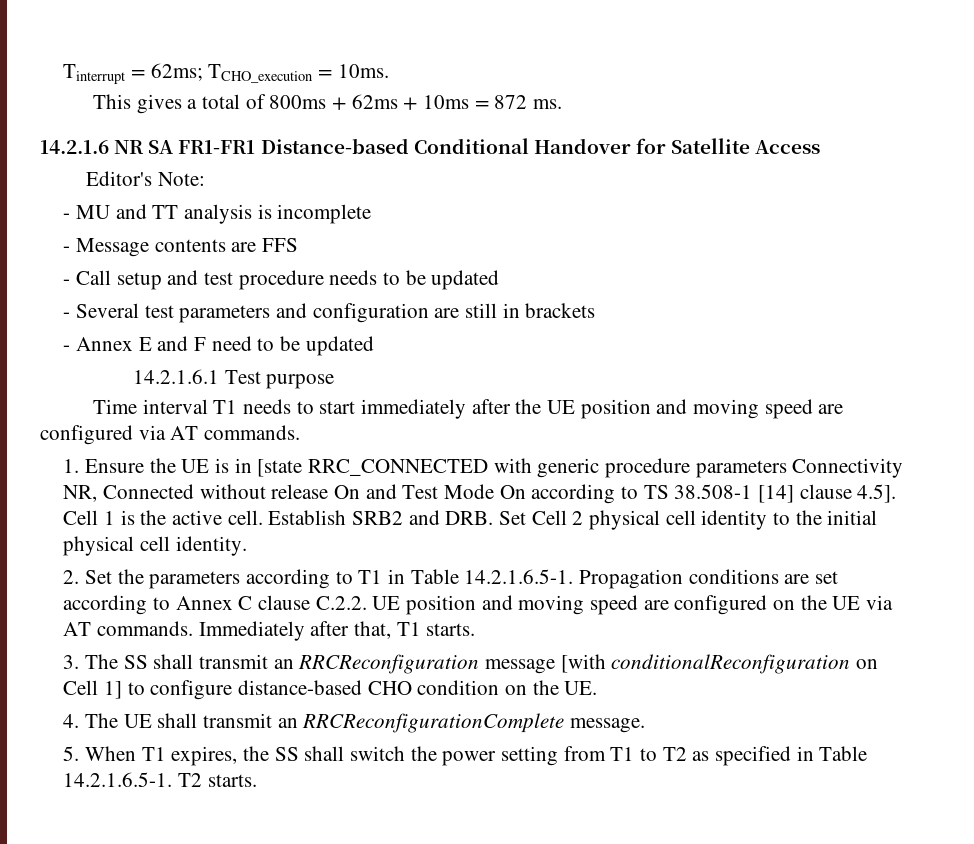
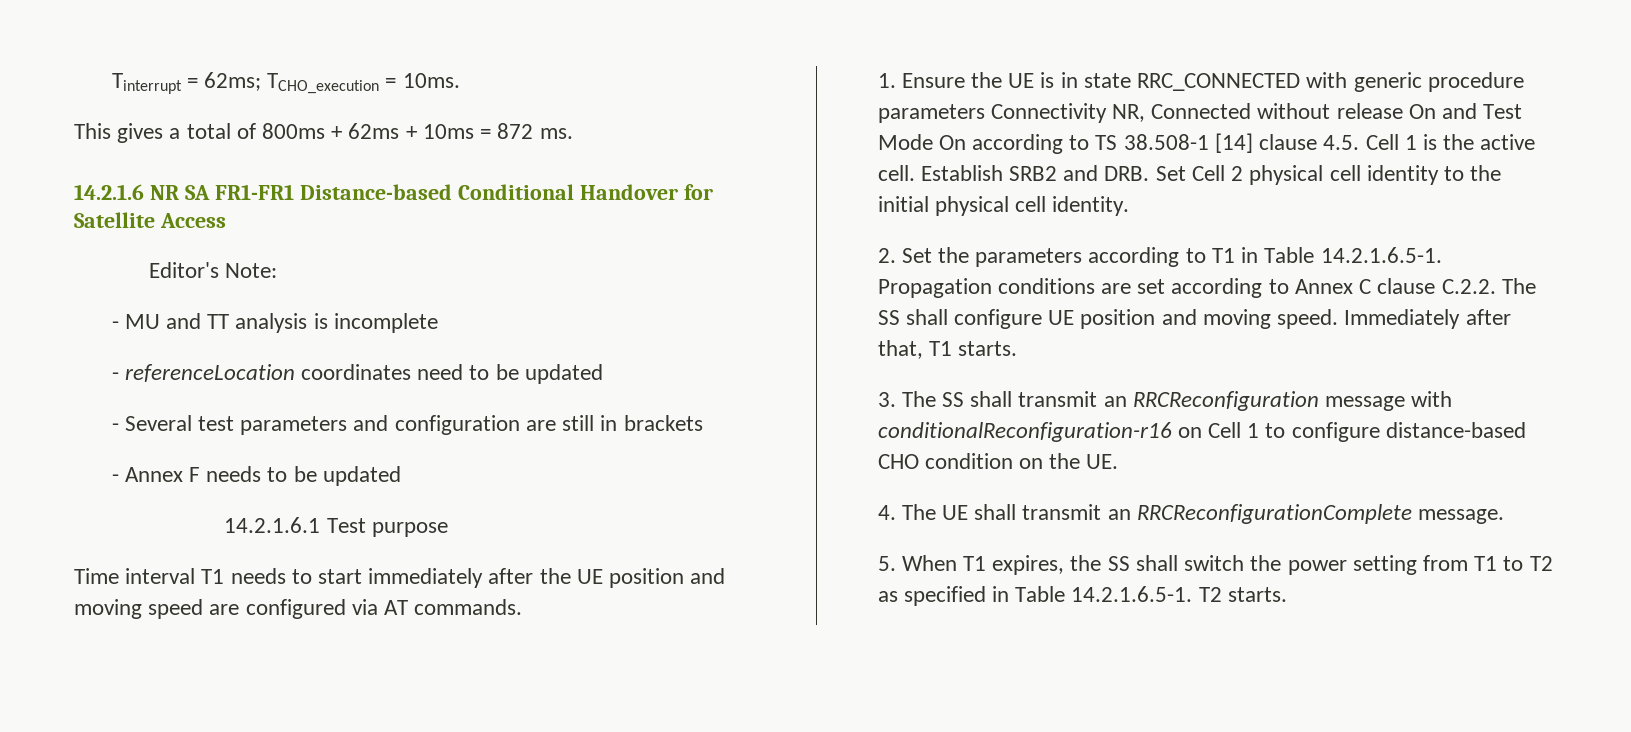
[75,238,298,257] [63,270,378,290] Message contents are FFS // - Call setup and test procedure needs -> [124,364,464,382] referenceLocation coordinates need
[138,336,252,351] E and F need -> [189,466,262,482] F needs
[257,459,303,477] [state -> [1083,73,1131,88] state
[857,484,897,503] 4.5]. -> [1323,135,1360,150] 4.5.
[372,595,893,615] [63,621,193,636] UE position and moving speed are configured on the UE via AT commands. -> [1501,278,1536,294] [877,309,1339,329] The SS shall configure UE position and moving speed.
[560,654,851,674] [with conditionalReconfiguration -> [1411,391,1453,407] [877,422,1172,442] with conditionalReconfiguration-r16
[103,681,122,699] 1] -> [1247,423,1260,438] 1

